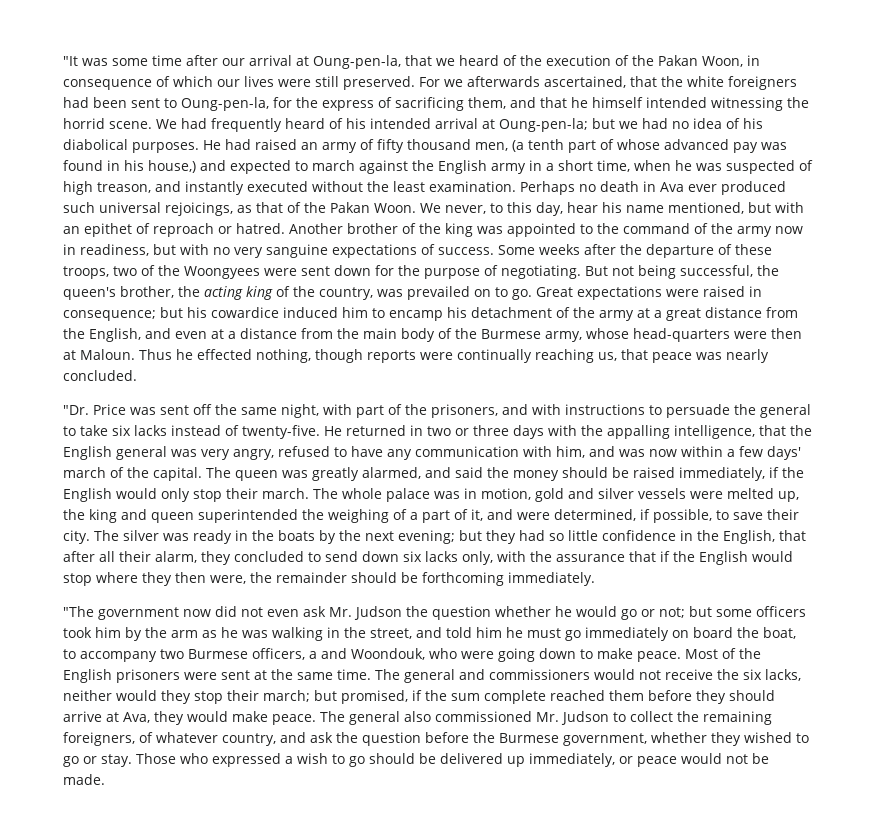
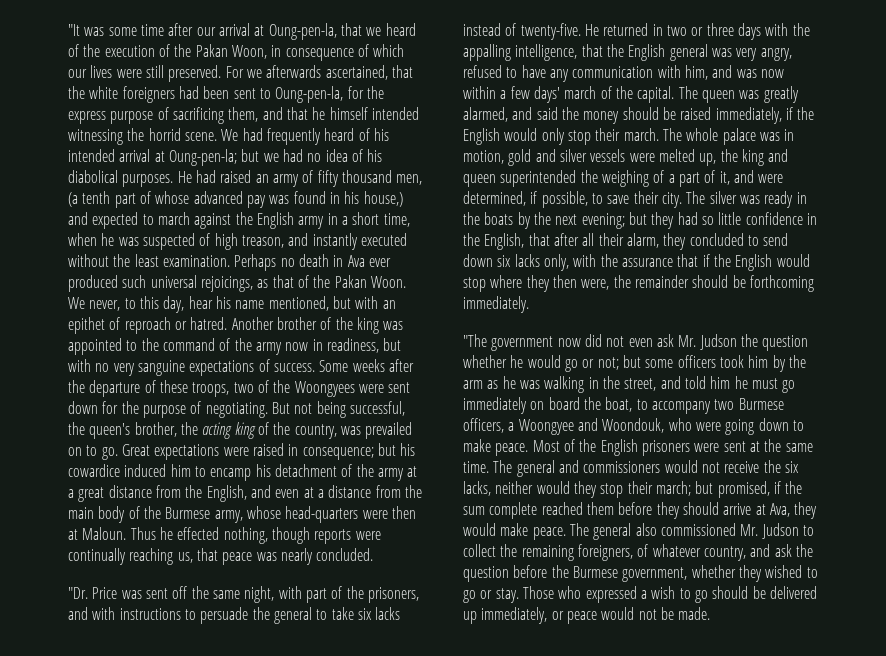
(374, 105) none -> [110,111,154,124] purpose
(317, 655) none -> [518,419,574,435] Woongyee

